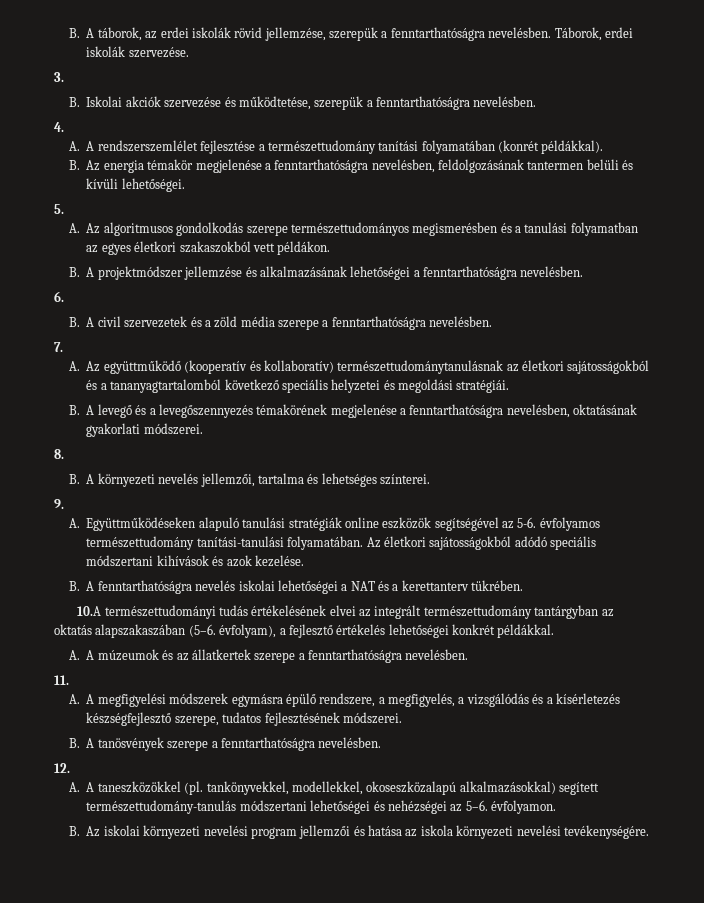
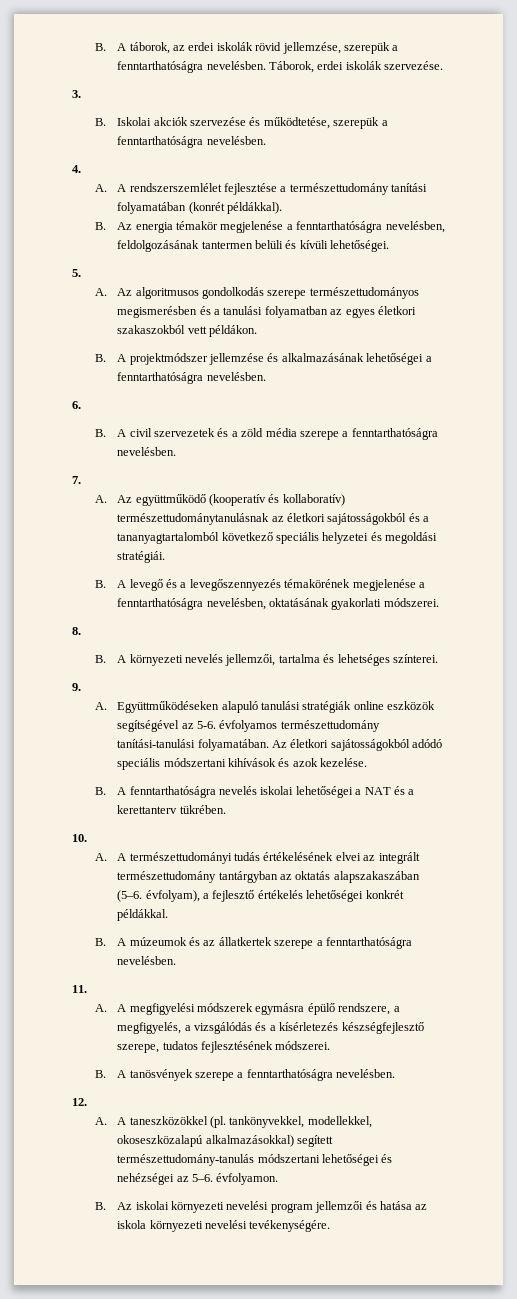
[77,606,102,616] 10.A -> [72,834,87,842] [94,853,127,861] 10. // A. A
[69,650,81,660] A. -> [94,938,106,946] B.

